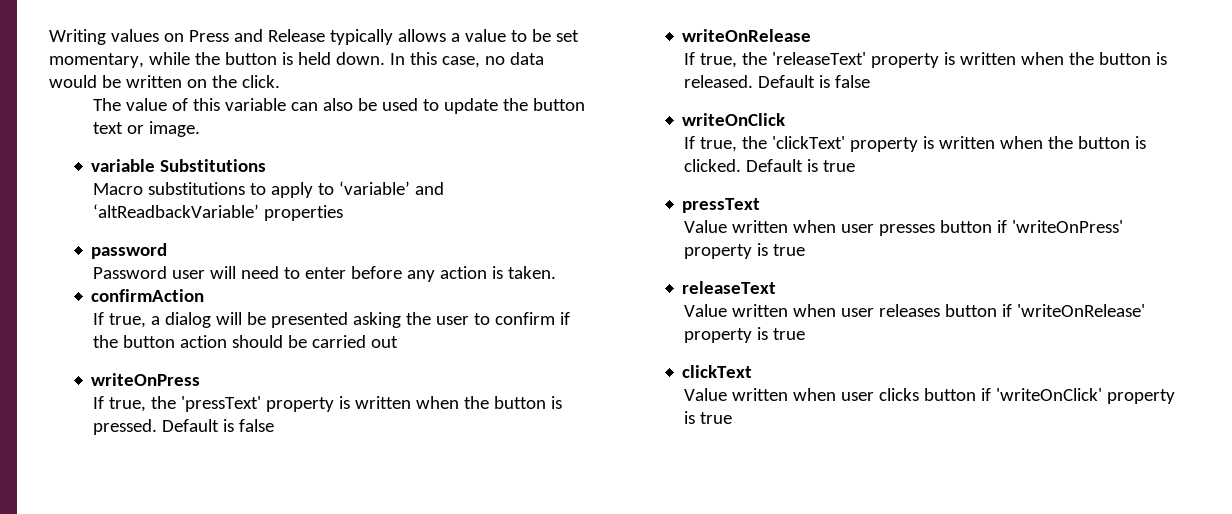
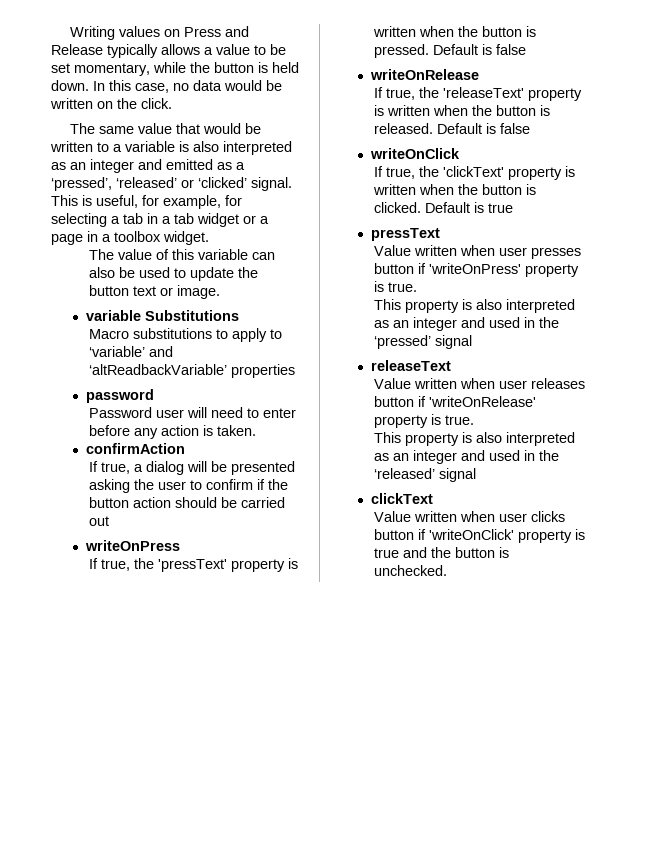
(280, 81) none -> [70,123,262,134] [50,141,292,155] [51,159,245,173] [51,177,292,191] [51,195,242,209] [51,213,269,227] [51,231,209,245] // The same value that would be written to a variable is also interpreted as an integer and emitted as a ‘pressed’, ‘released’ or ‘clicked’ signal. This is useful, for example, for selecting a tab in a tab widget or a page in a toolbox widget.
[772,244,805,256] true -> [388,282,418,292] [374,299,576,313] [374,317,560,331] [374,335,473,349] true. // This property is also interpreted as an integer and used in the ‘pressed’ signal
[772,328,805,340] true -> [445,415,475,425] [374,432,576,446] [374,450,560,464] [374,468,477,482] true. // This property is also interpreted as an integer and used in the ‘released’ signal
(732, 418) none -> [403,547,510,558] [374,565,448,576] and the button is unchecked.

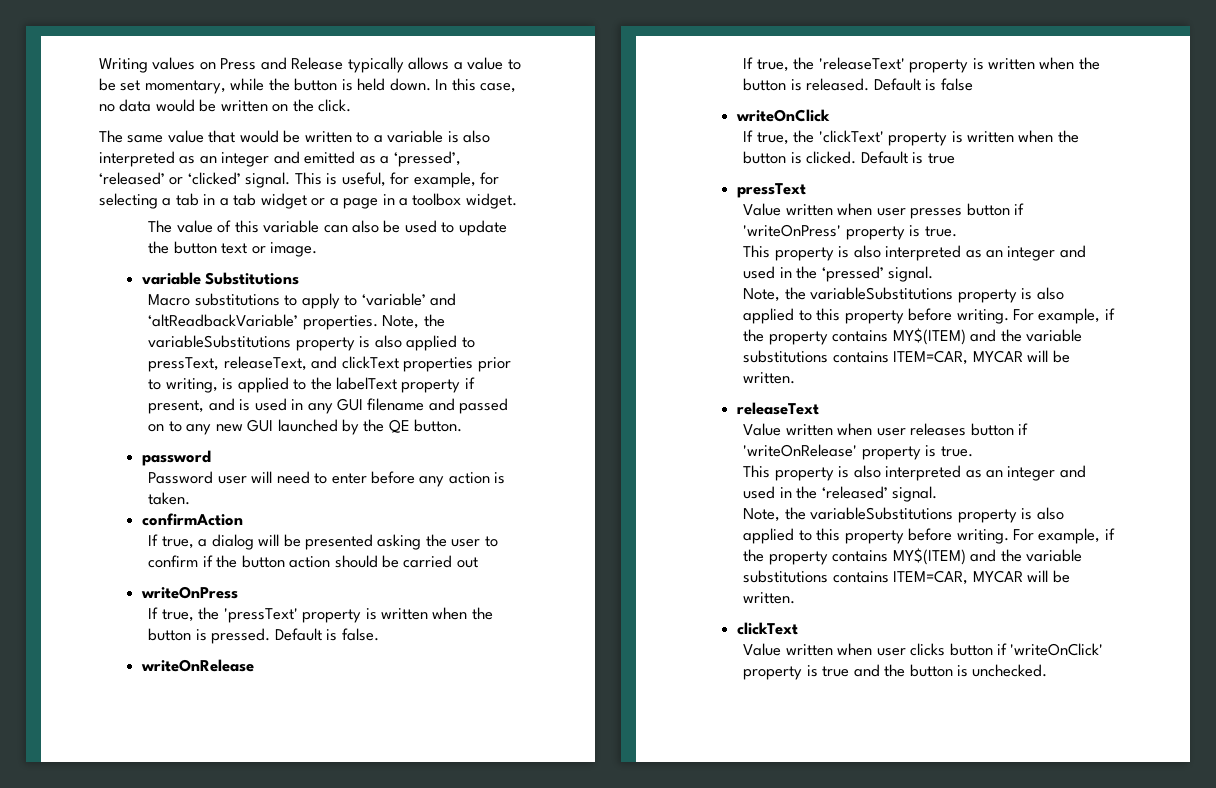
[231,364,296,378] properties -> [302,314,445,330] [148,335,475,351] [148,356,511,372] [148,377,475,393] [148,398,509,414] [148,419,463,435] properties. Note, the variableSubstitutions property is also applied to pressText, releaseText, and clickText properties prior to writing, is applied to the labelText property if present, and is used in any GUI filename and passed on to any new GUI launched by the QE button.
[496,44,527,55] false -> [341,628,379,641] false.
[435,335,473,349] signal -> [888,266,934,282] [743,287,1064,303] [743,308,1115,324] [743,328,1082,345] [743,350,1070,365] [743,372,796,384] signal. // Note, the variableSubstitutions property is also applied to this property before writing. For example, if the property contains MY$(ITEM) and the variable substitutions contains ITEM=CAR, MYCAR will be written.
[439,468,477,482] signal -> [892,486,938,502] [743,507,1064,523] [743,528,1115,544] [743,548,1082,565] [743,570,1070,585] [743,592,796,604] signal. // Note, the variableSubstitutions property is also applied to this property before writing. For example, if the property contains MY$(ITEM) and the variable substitutions contains ITEM=CAR, MYCAR will be written.

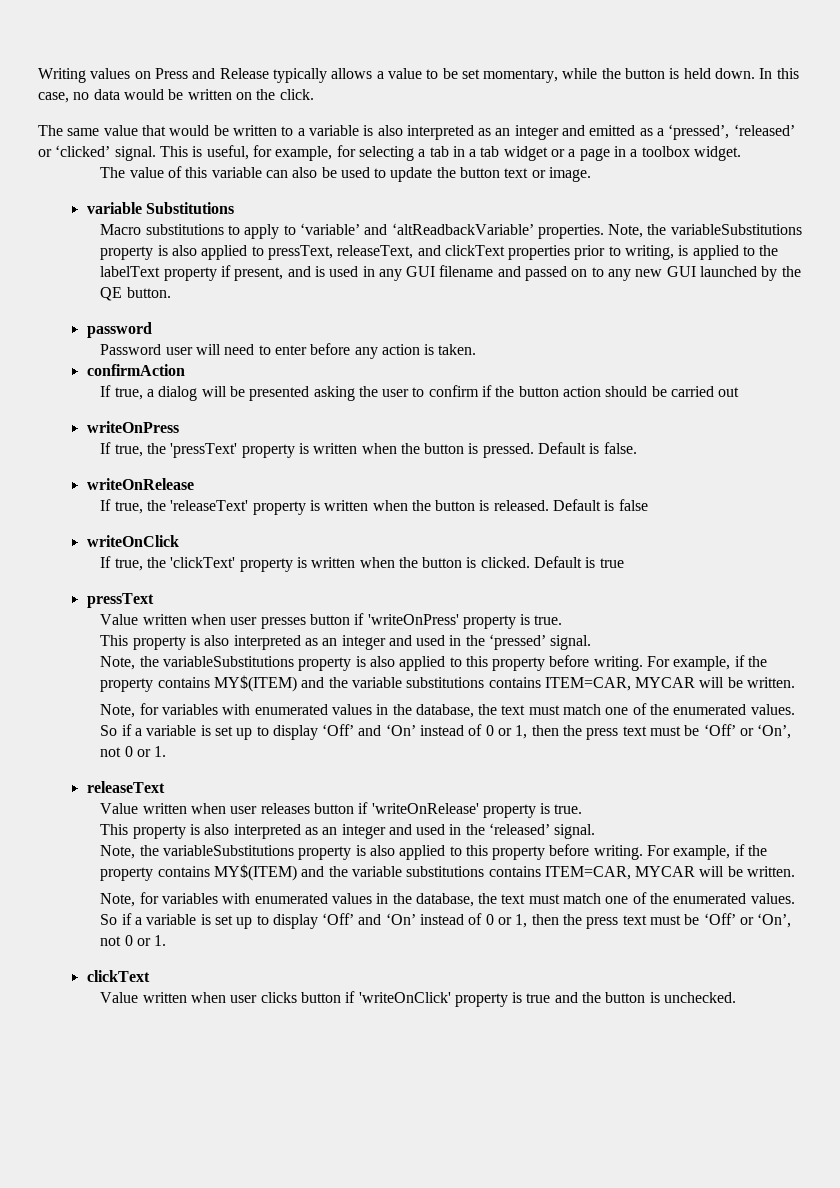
(796, 378) none -> [100,703,795,718] [100,724,792,740] [100,746,167,757] // Note, for variables with enumerated values in the database, the text must match one of the enumerated values. So if a variable is set up to display ‘Off’ and ‘On’ instead of 0 or 1, then the press text must be ‘Off’ or ‘On’, not 0 or 1.
(796, 598) none -> [100,892,795,907] [100,913,792,929] [100,935,167,946] // Note, for variables with enumerated values in the database, the text must match one of the enumerated values. So if a variable is set up to display ‘Off’ and ‘On’ instead of 0 or 1, then the press text must be ‘Off’ or ‘On’, not 0 or 1.

